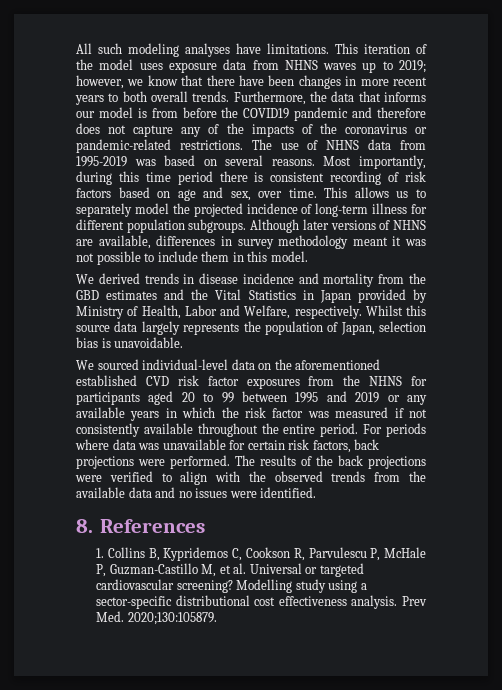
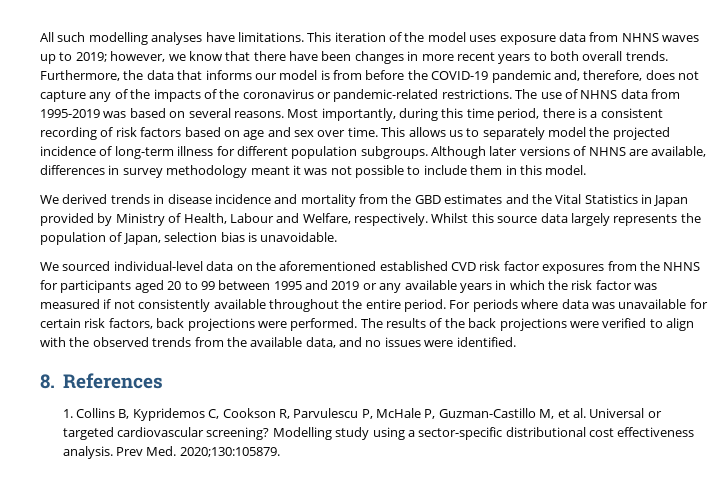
[128,43,179,57] modeling -> [88,32,148,45] modelling
[243,107,426,121] COVID19 pandemic and therefore -> [431,70,643,83] COVID-19 pandemic and, therefore,
[177,171,213,185] period -> [497,108,540,121] period,
(264, 177) none -> [590,111,598,118] a
[230,191,251,201] sex, -> [294,130,314,137] sex
[184,305,217,316] Labor -> [229,213,274,223] Labour
[128,487,152,498] data -> [305,337,336,348] data,

